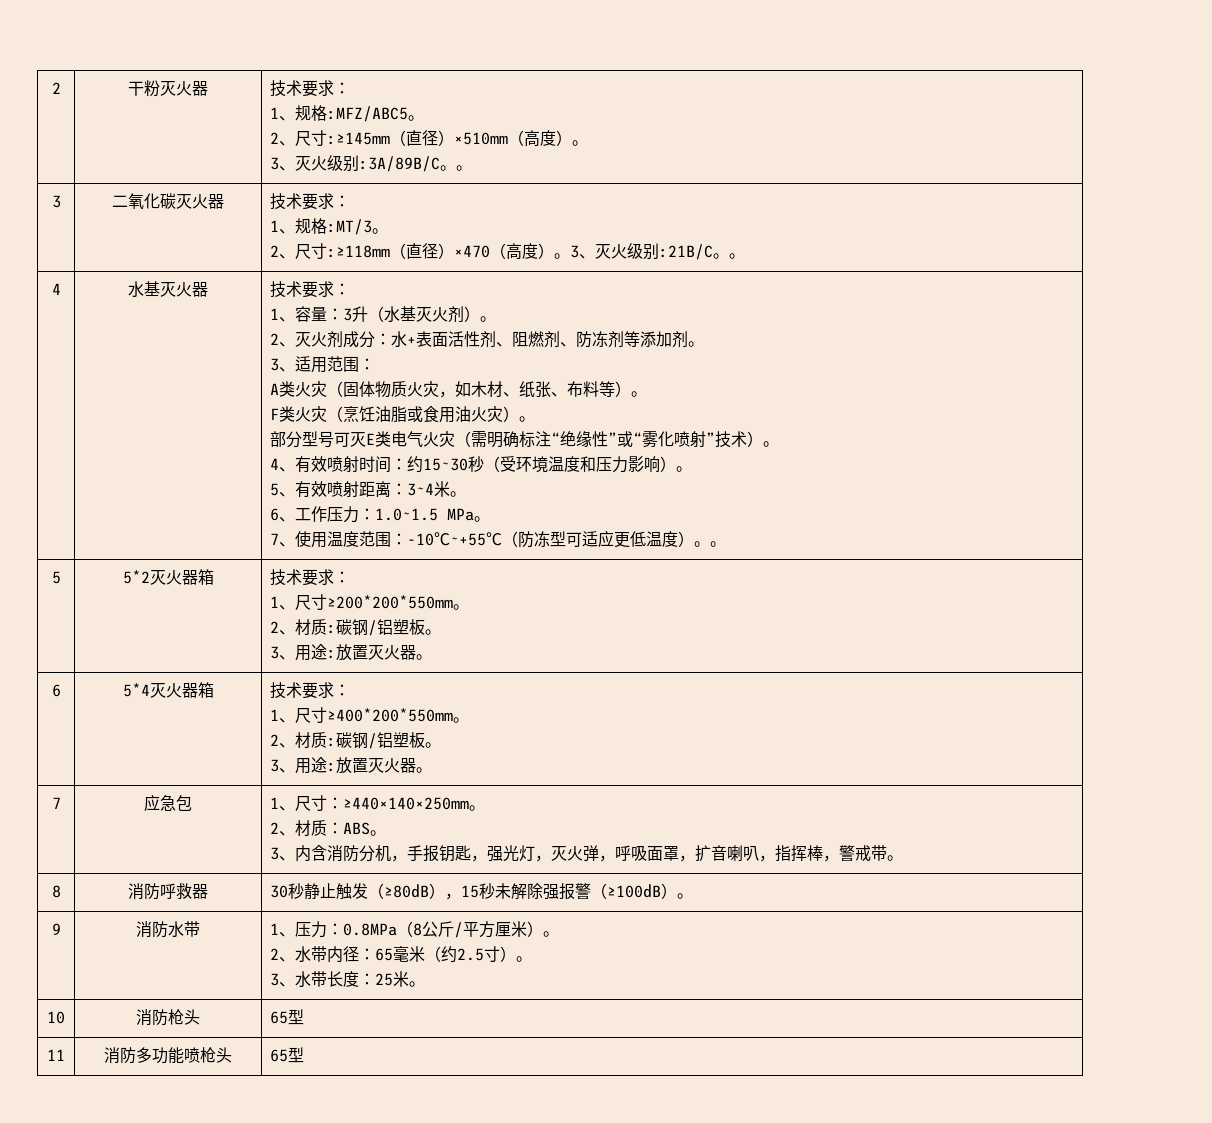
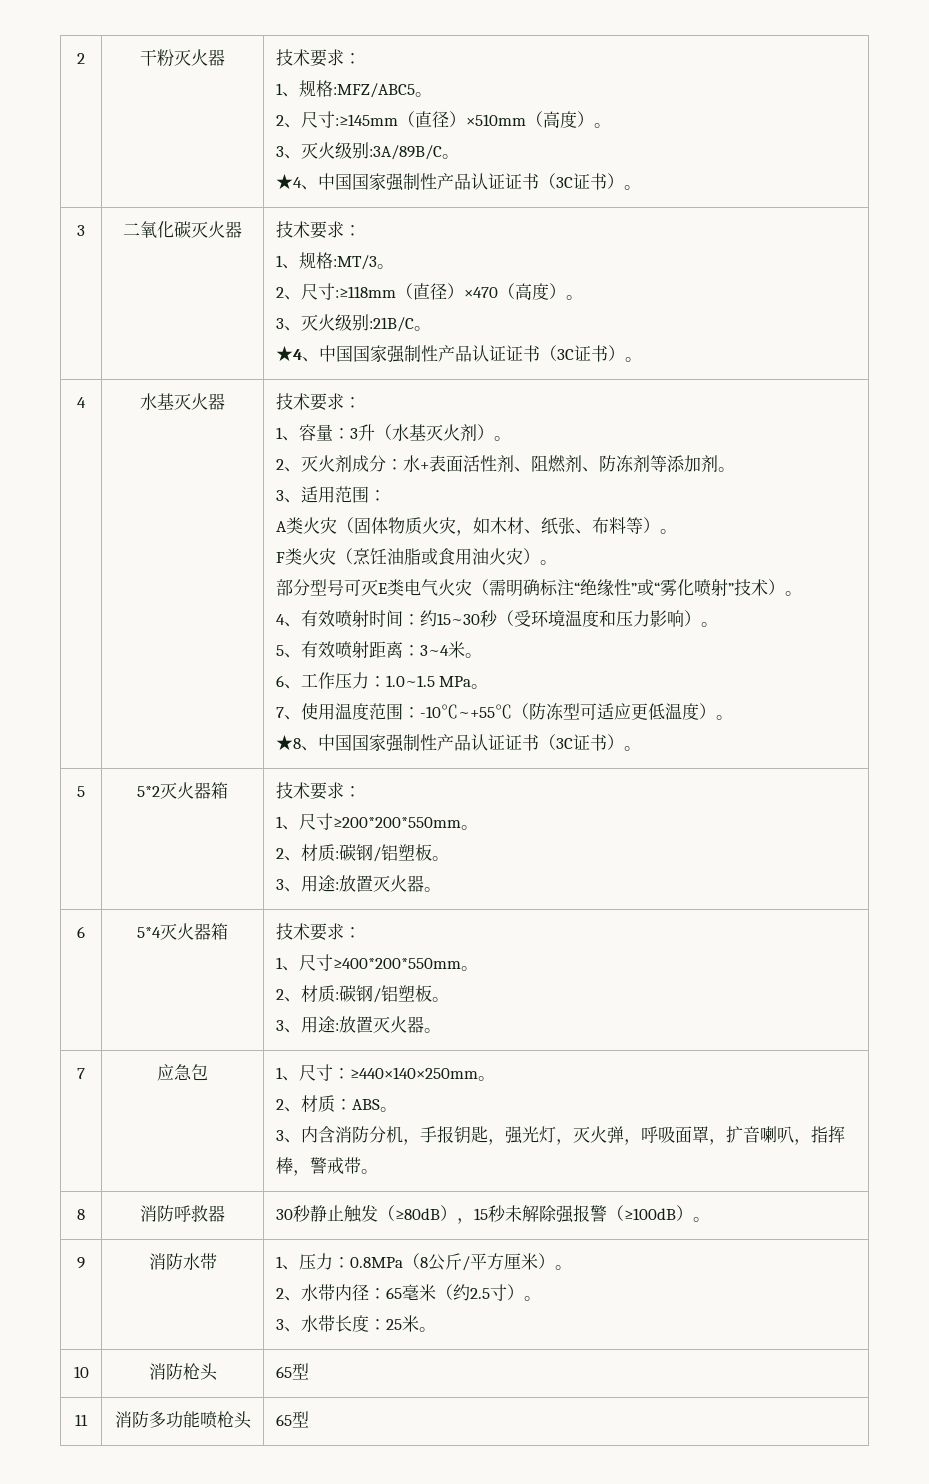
(457, 168) none -> [275,173,624,191] // ★4、中国国家强制性产品认证证书（3C证书）
(571, 256) none -> (583, 297) //
(730, 256) none -> [275,345,625,363] // ★4、中国国家强制性产品认证证书（3C证书）
(711, 544) none -> [275,734,624,752] // ★8、中国国家强制性产品认证证书（3C证书）

